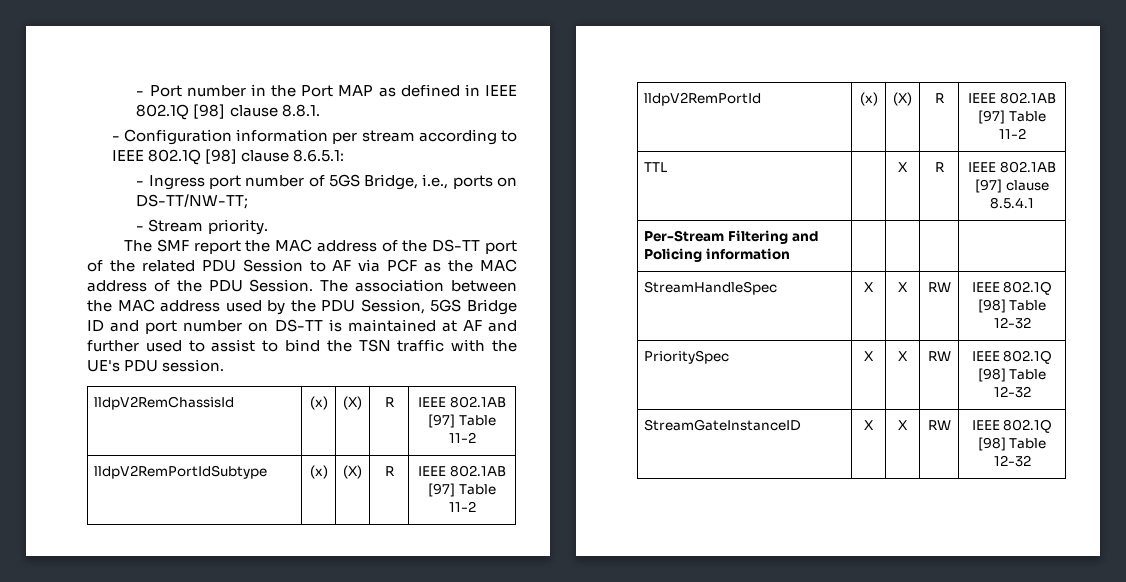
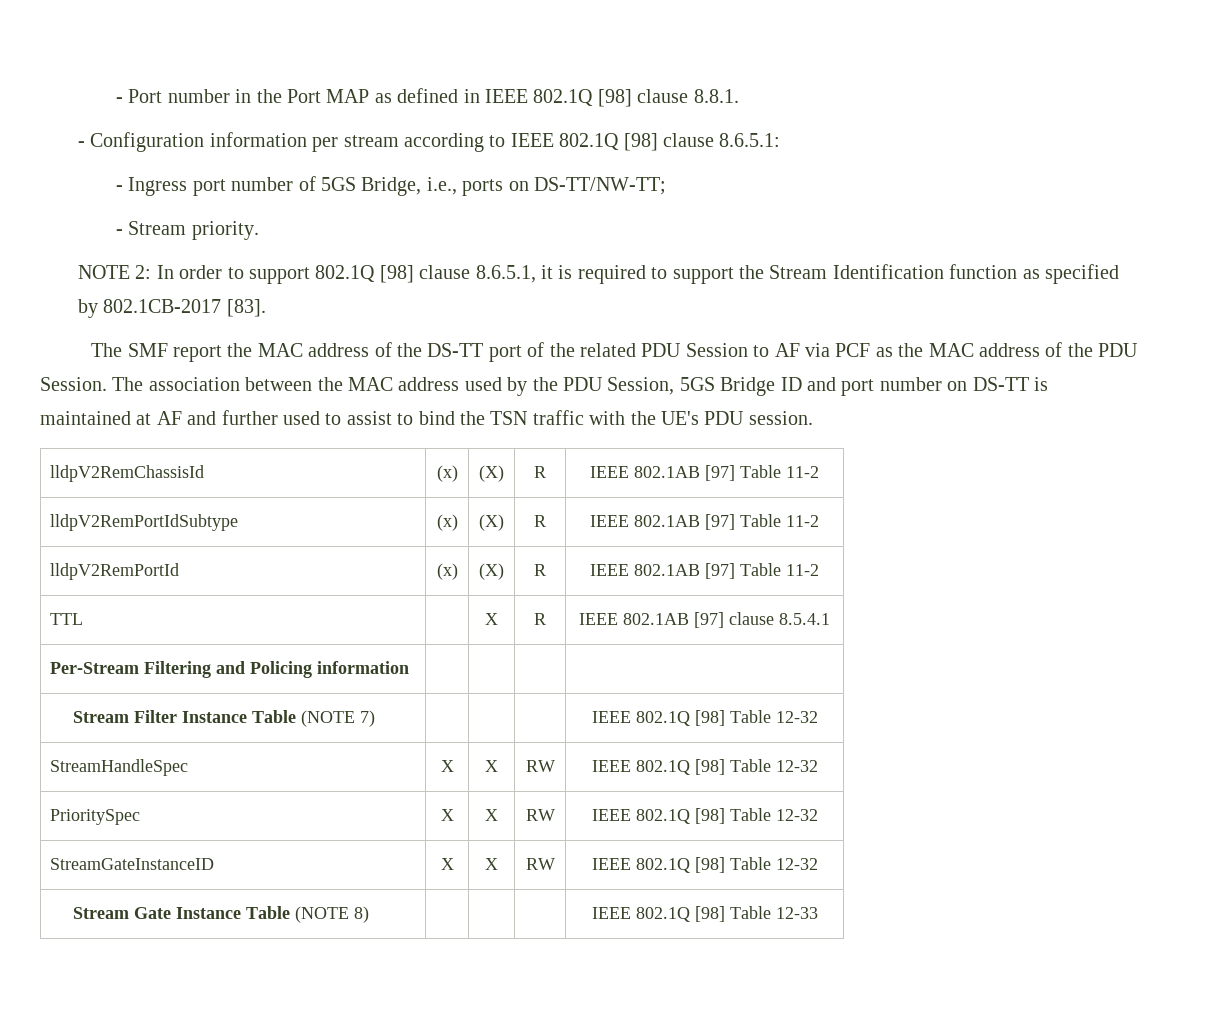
(268, 227) none -> [77,264,1119,284] [77,299,266,318] // NOTE 2: In order to support 802.1Q [98] clause 8.6.5.1, it is required to support the Stream Identification function as specified by 802.1CB-2017 [83].
(790, 254) none -> [73,710,376,727] [591,710,818,726] // Stream Filter Instance Table (NOTE 7) | | | | IEEE 802.1Q [98] Table 12-32
(1031, 461) none -> [73,906,370,923] [591,906,818,922] // Stream Gate Instance Table (NOTE 8) | | | | IEEE 802.1Q [98] Table 12-33

